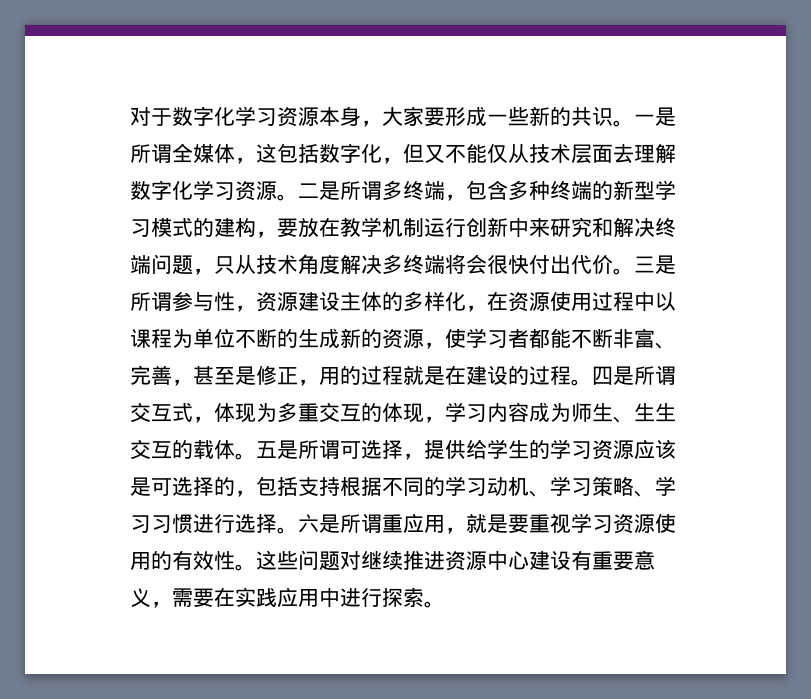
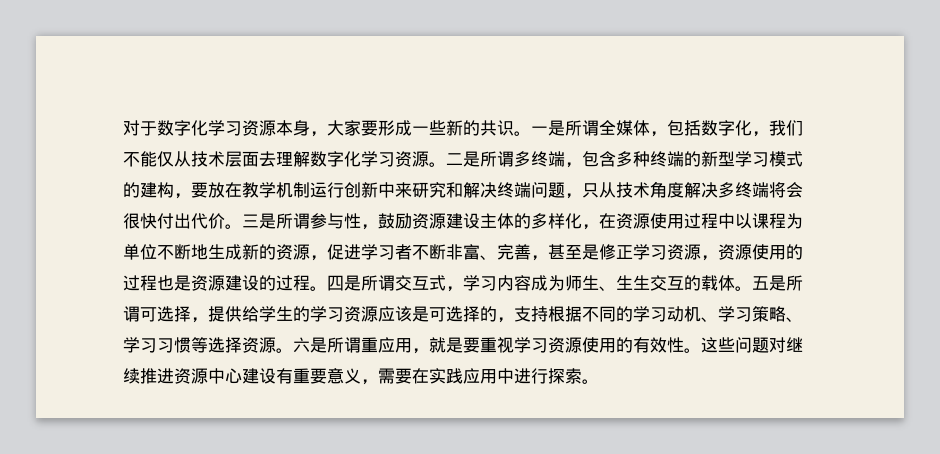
[256,143,277,163] 这 -> (667, 134) none
[403,144,445,163] 但又 -> [769,120,803,136] 我们
(256, 308) none -> [378,213,412,229] 鼓励
[277,329,298,348] 的 -> [191,244,208,260] 地
[445,328,571,348] 使学习者都能 -> [327,244,412,260] 促进学习者
[298,365,466,386] ，用的过程就是在 -> [633,244,803,261] [123,275,225,291] 学习资源，资源使用的过程也是资源
[214,402,445,423] 体现为多重交互的体现， -> (463, 289) none
[256,476,298,496] 包括 -> (514, 320) none
[193,514,277,533] 进行选择 -> [191,337,276,353] 等选择资源

